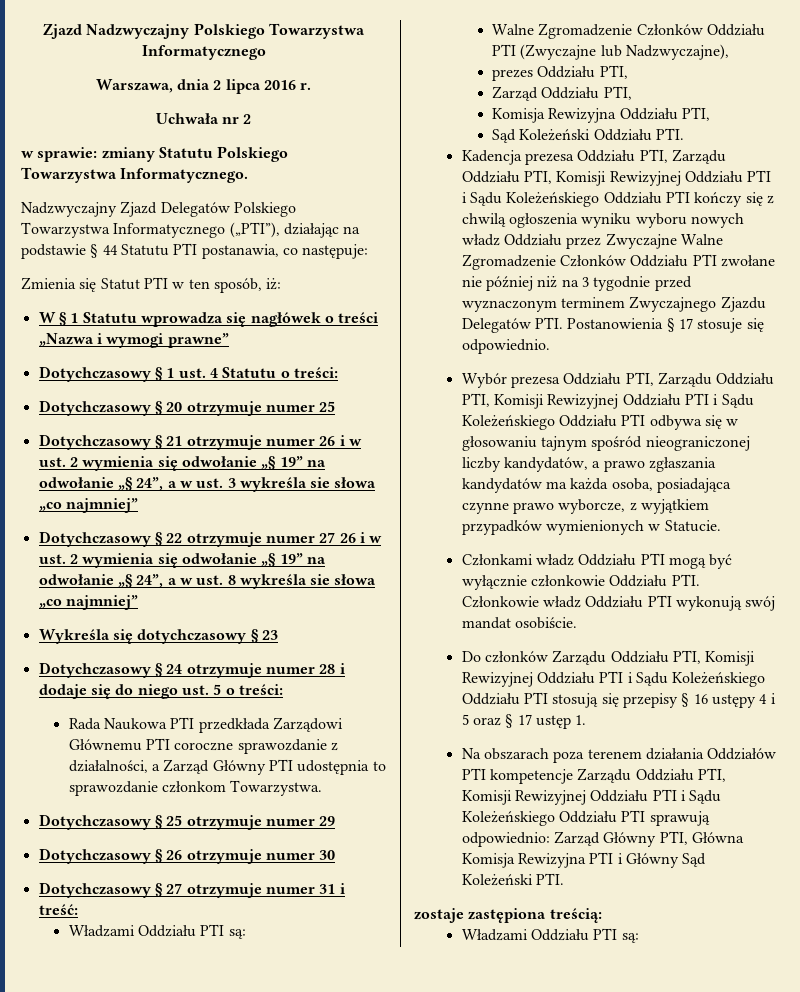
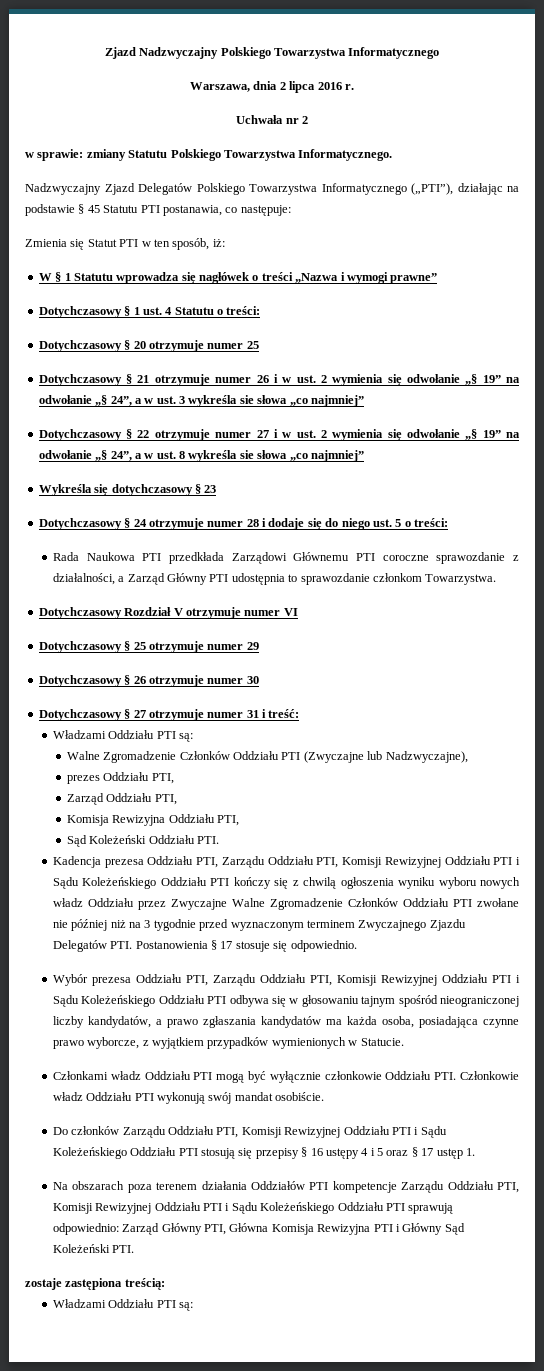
[102,245,118,255] 44 -> [87,205,100,213] 45
[339,533,356,543] 26 -> (269, 434) none
(323, 788) none -> [38,607,298,619] // Dotychczasowy Rozdział V otrzymuje numer VI

